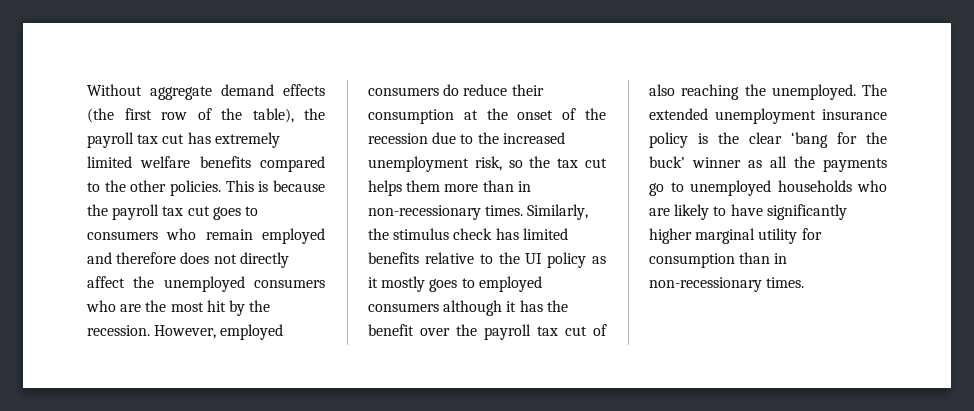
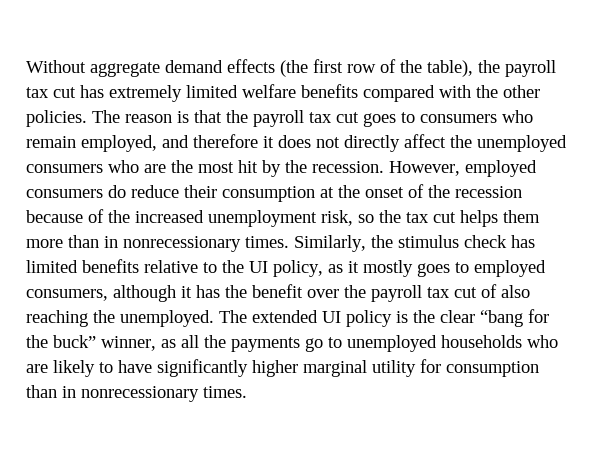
[87,182,100,192] to -> [439,85,471,98] with
[225,180,325,192] This is because -> [92,110,222,123] The reason is that
[262,228,325,244] employed -> [81,135,157,152] employed,
(177, 258) none -> [263,136,274,148] it
[432,132,474,144] due to -> [26,209,104,223] because of
[368,205,481,220] non-recessionary -> [123,236,241,252] nonrecessionary
[547,252,587,268] policy -> [273,260,323,277] policy,
[368,303,439,312] consumers -> [26,289,108,301] consumers,
[715,108,887,124] unemployment insurance -> [322,311,341,323] UI
[791,132,828,148] ‘bang -> [480,310,523,327] “bang
[649,156,741,168] buck’ winner -> [53,335,156,351] buck” winner,
[649,277,762,292] non-recessionary -> [81,386,199,402] nonrecessionary

